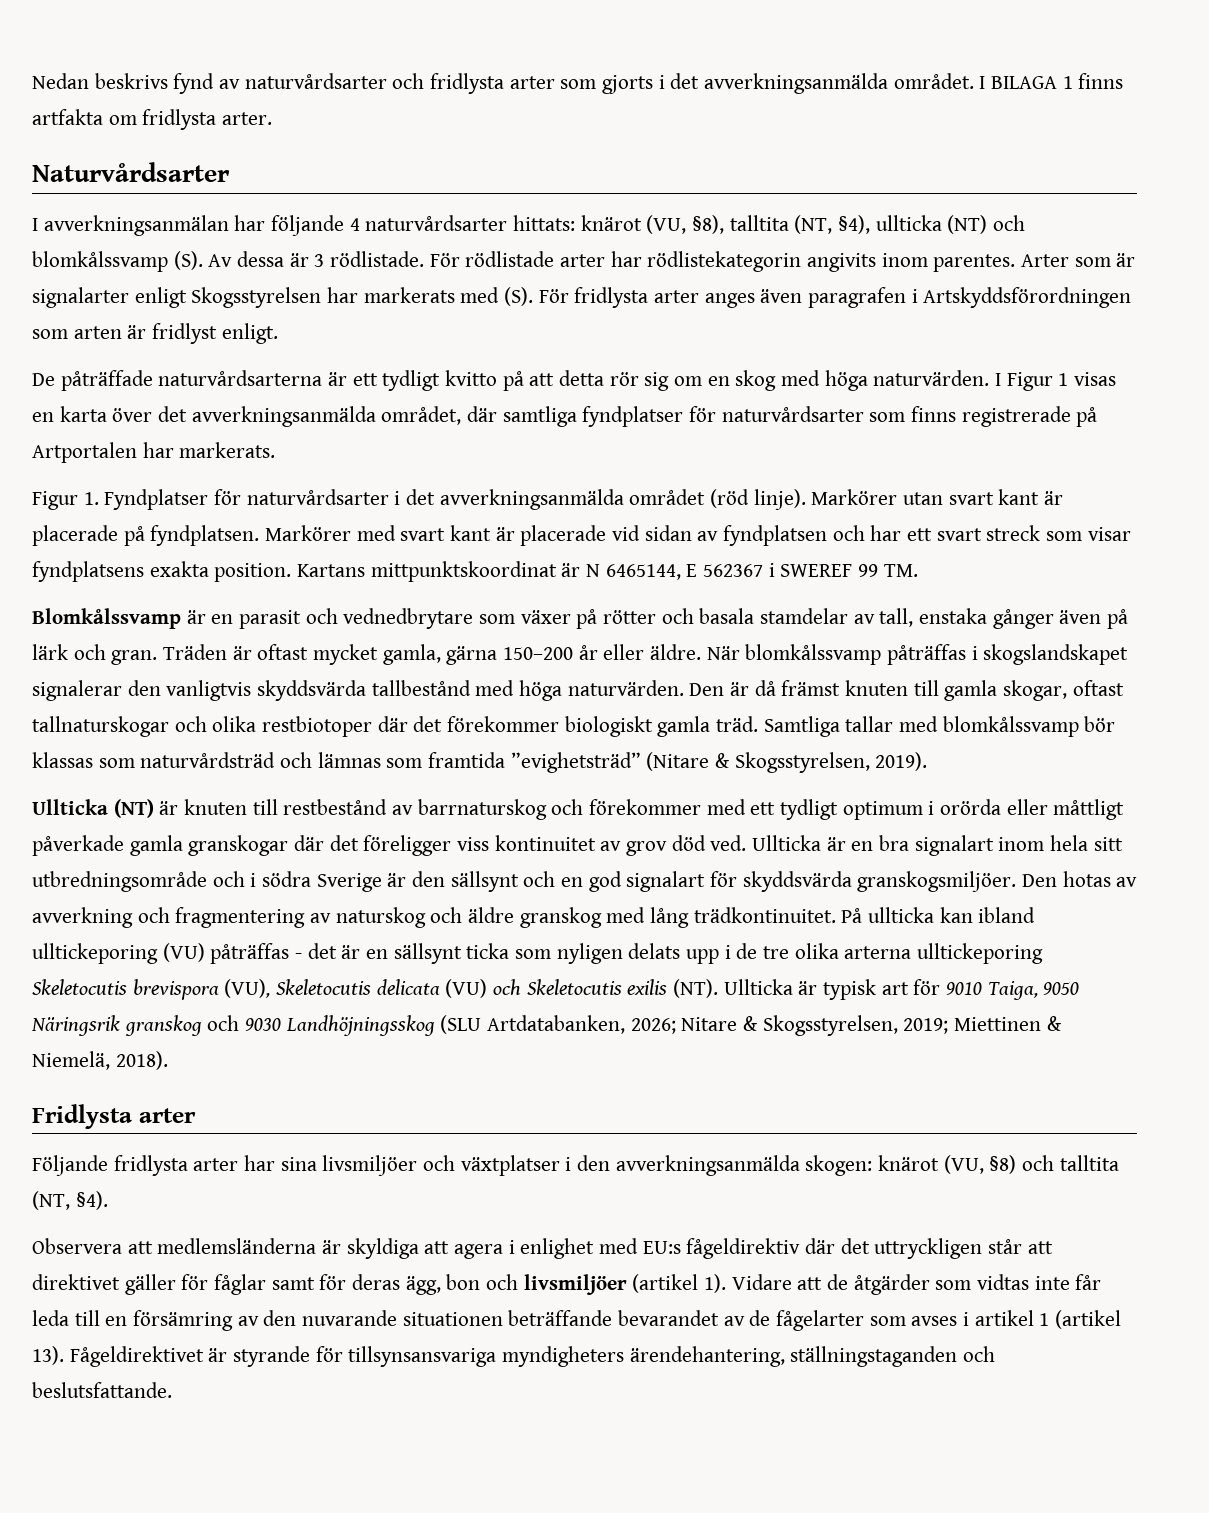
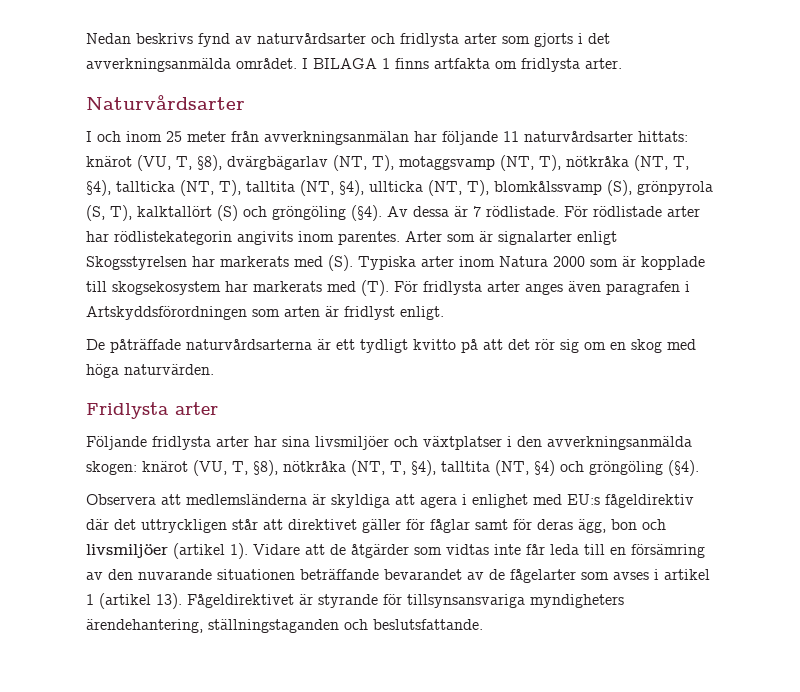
(38, 224) none -> [97,131,259,142] och inom 25 meter från
[349,218,360,231] 4 -> [503,131,519,142] 11
[692,215,1026,234] [32,251,203,272] §8), talltita (NT, §4), ullticka (NT) och blomkålssvamp (S). -> [176,155,689,171] [86,180,713,196] [86,205,382,221] T, §8), dvärgbägarlav (NT, T), motaggsvamp (NT, T), nötkråka (NT, T, §4), tallticka (NT, T), talltita (NT, §4), ullticka (NT, T), blomkålssvamp (S), grönpyrola (S, T), kalktallört (S) och gröngöling (§4).
[314,254,325,267] 3 -> [473,206,481,217] 7
(534, 296) none -> [358,256,705,270] [86,280,389,296] Typiska arter inom Natura 2000 som är kopplade till skogsekosystem har markerats med (T).
[559,370,605,386] detta -> [508,339,530,350] det
[995,372,1117,391] [32,406,1098,427] [32,442,276,463] [32,489,1064,510] [32,525,1131,546] [32,561,918,582] [32,608,1129,629] [32,644,1129,665] [32,680,1124,701] [32,716,1116,737] [32,752,928,773] [32,799,1125,820] [32,835,1123,856] [32,871,1138,892] [32,907,1036,928] [32,943,1044,964] [32,979,1080,1000] [31,1015,1062,1036] [32,1051,168,1070] I Figur 1 visas en karta över det avverkningsanmälda området, där samtliga fyndplatser för naturvårdsarter som finns registrerade på Artportalen har markerats. // Figur 1. Fyndplatser för naturvårdsarter i det avverkningsanmälda området (röd linje). Markörer utan svart kant är placerade på fyndplatsen. Markörer med svart kant är placerade vid sidan av fyndplatsen och har ett svart streck som visar fyndplatsens exakta position. Kartans mittpunktskoordinat är N 6465144, E 562367 i SWEREF 99 TM. // Blomkålssvamp är en parasit och vednedbrytare som växer på rötter och basala stamdelar av tall, enstaka gånger även på lärk och gran. Träden är oftast mycket gamla, gärna 150–200 år eller äldre. När blomkålssvamp påträffas i skogslandskapet signalerar den vanligtvis skyddsvärda tallbestånd med höga naturvärden. Den är då främst knuten till gamla skogar, oftast tallnaturskogar och olika restbiotoper där det förekommer biologiskt gamla träd. Samtliga tallar med blomkålssvamp bör klassas som naturvårdsträd och lämnas som framtida ”evighetsträd” (Nitare & Skogsstyrelsen, 2019). // Ullticka (NT) är knuten till restbestånd av barrnaturskog och förekommer med ett tydligt optimum i orörda eller måttligt påverkade gamla granskogar där det föreligger viss kontinuitet av grov död ved. Ullticka är en bra signalart inom hela sitt utbredningsområde och i södra Sverige är den sällsynt och en god signalart för skyddsvärda granskogsmiljöer. Den hotas av avverkning och fragmentering av naturskog och äldre granskog med lång trädkontinuitet. På ullticka kan ibland ulltickeporing (VU) påträffas - det är en sällsynt ticka som nyligen delats upp i de tre olika arterna ulltickeporing Skeletocutis brevispora (VU), Skeletocutis delicata (VU) och Skeletocutis exilis (NT). Ullticka är typisk art för 9010 Taiga, 9050 Näringsrik granskog och 9030 Landhöjningsskog (SLU Artdatabanken, 2026; Nitare & Skogsstyrelsen, 2019; Miettinen & Niemelä, 2018). -> (214, 369) none
[989,1155,1119,1174] [32,1191,108,1210] §8) och talltita (NT, §4). -> [232,460,699,476] T, §8), nötkråka (NT, T, §4), talltita (NT, §4) och gröngöling (§4).

